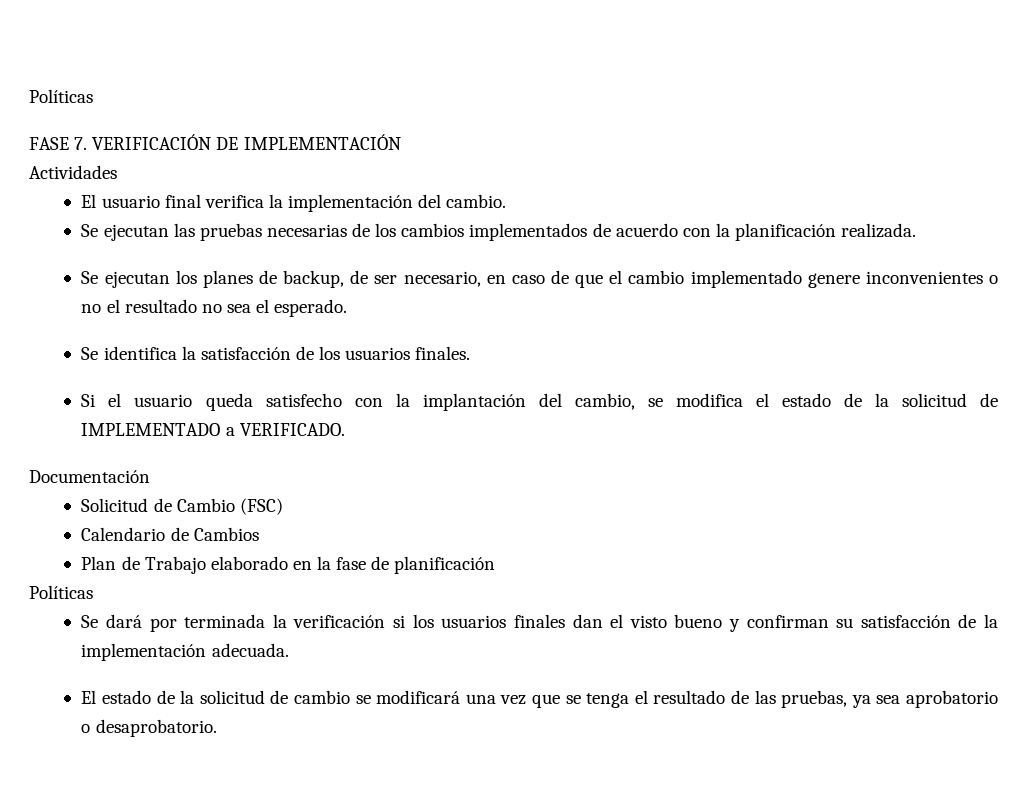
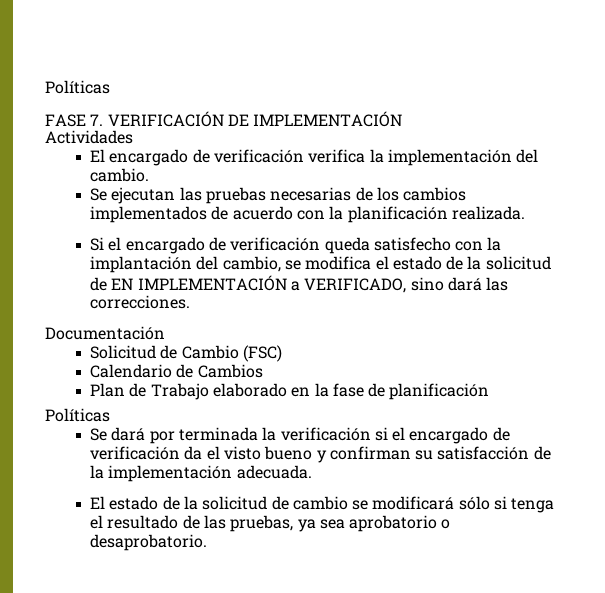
[101,194,201,208] usuario final -> [109,149,304,166] encargado de verificación
[81,270,998,288] [81,299,348,317] [81,346,471,360] // Se ejecutan los planes de backup, de ser necesario, en caso de que el cambio implementado genere inconvenientes o no el resultado no sea el esperado. // Se identifica la satisfacción de los usuarios finales. -> (525, 213) none
[134,394,193,407] usuario -> [125,237,321,254] encargado de verificación
[81,423,345,436] IMPLEMENTADO a VERIFICADO. -> [111,275,509,293] [89,295,190,309] EN IMPLEMENTACIÓN a VERIFICADO, sino dará las correcciones.
[412,614,603,628] los usuarios finales dan -> [392,427,510,444] [89,446,203,460] el encargado de verificación da
[465,694,581,708] una vez que se -> [458,496,508,510] sólo si

